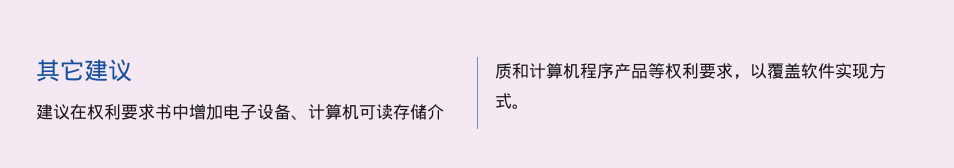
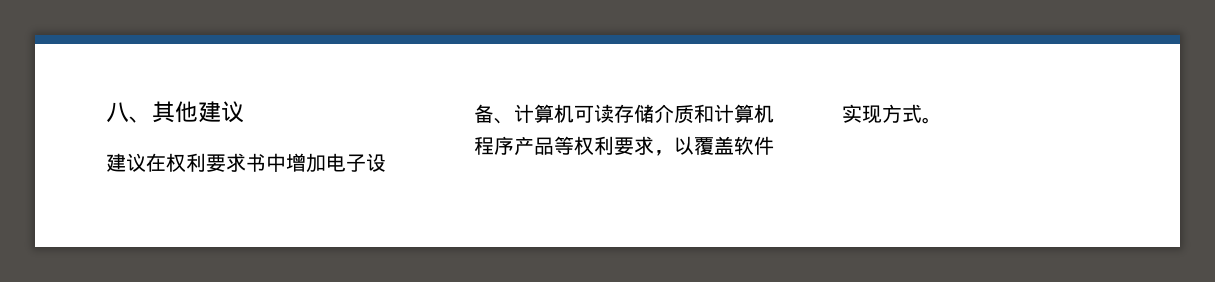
[36,59,84,82] 其它 -> [106,101,198,123] 八、其他

